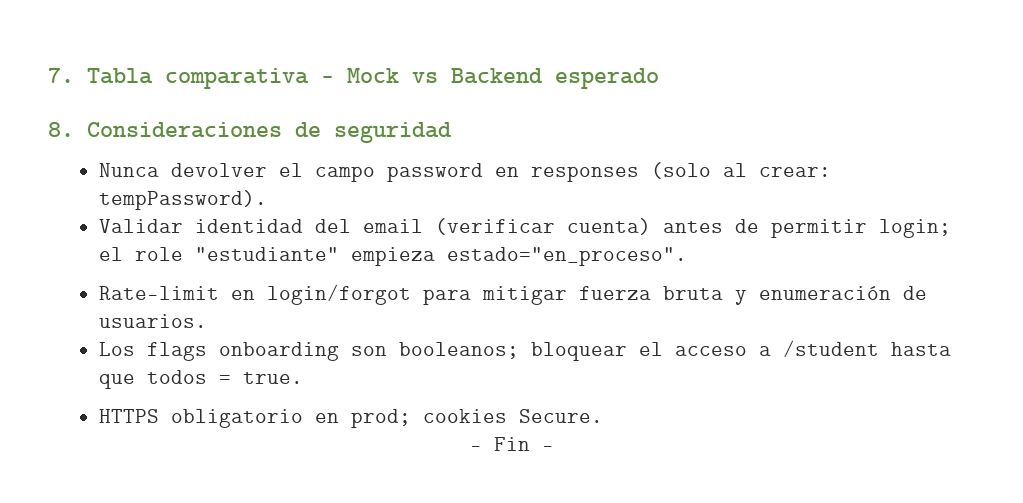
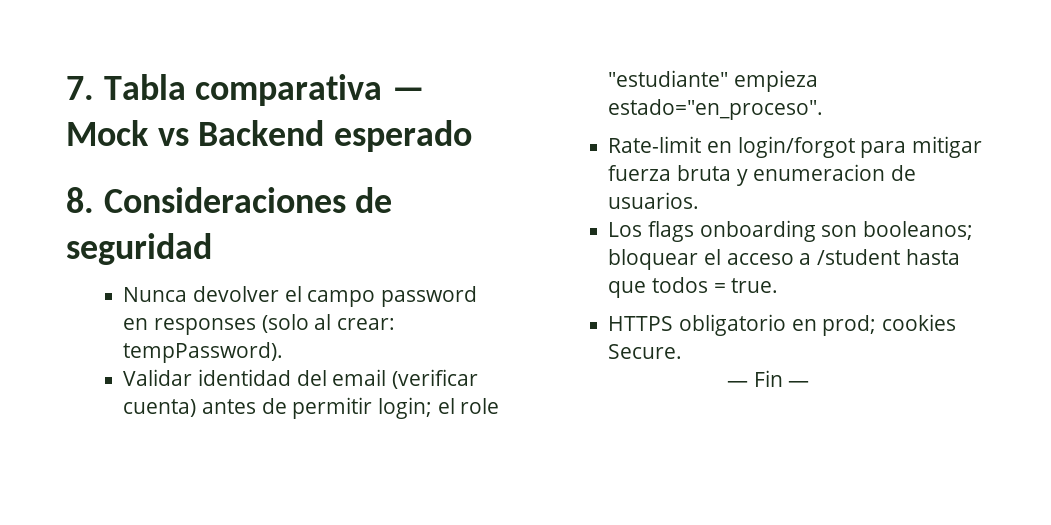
[759,286,892,300] enumeración -> [753,164,886,181] enumeracion

